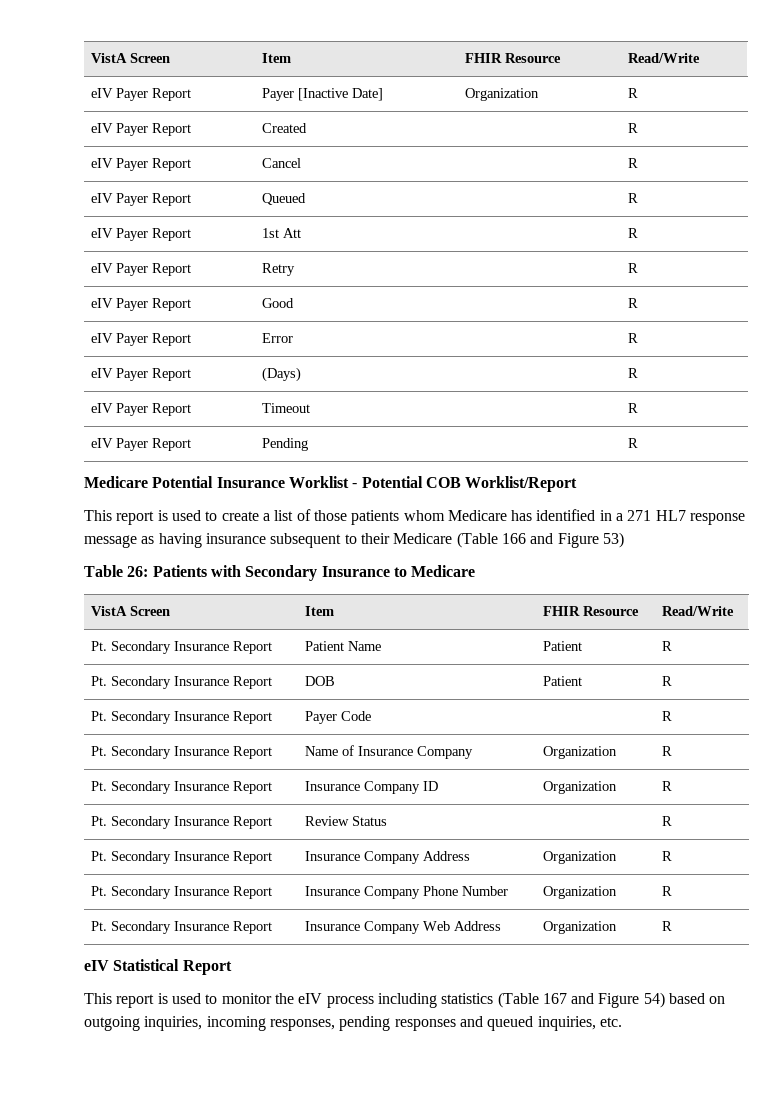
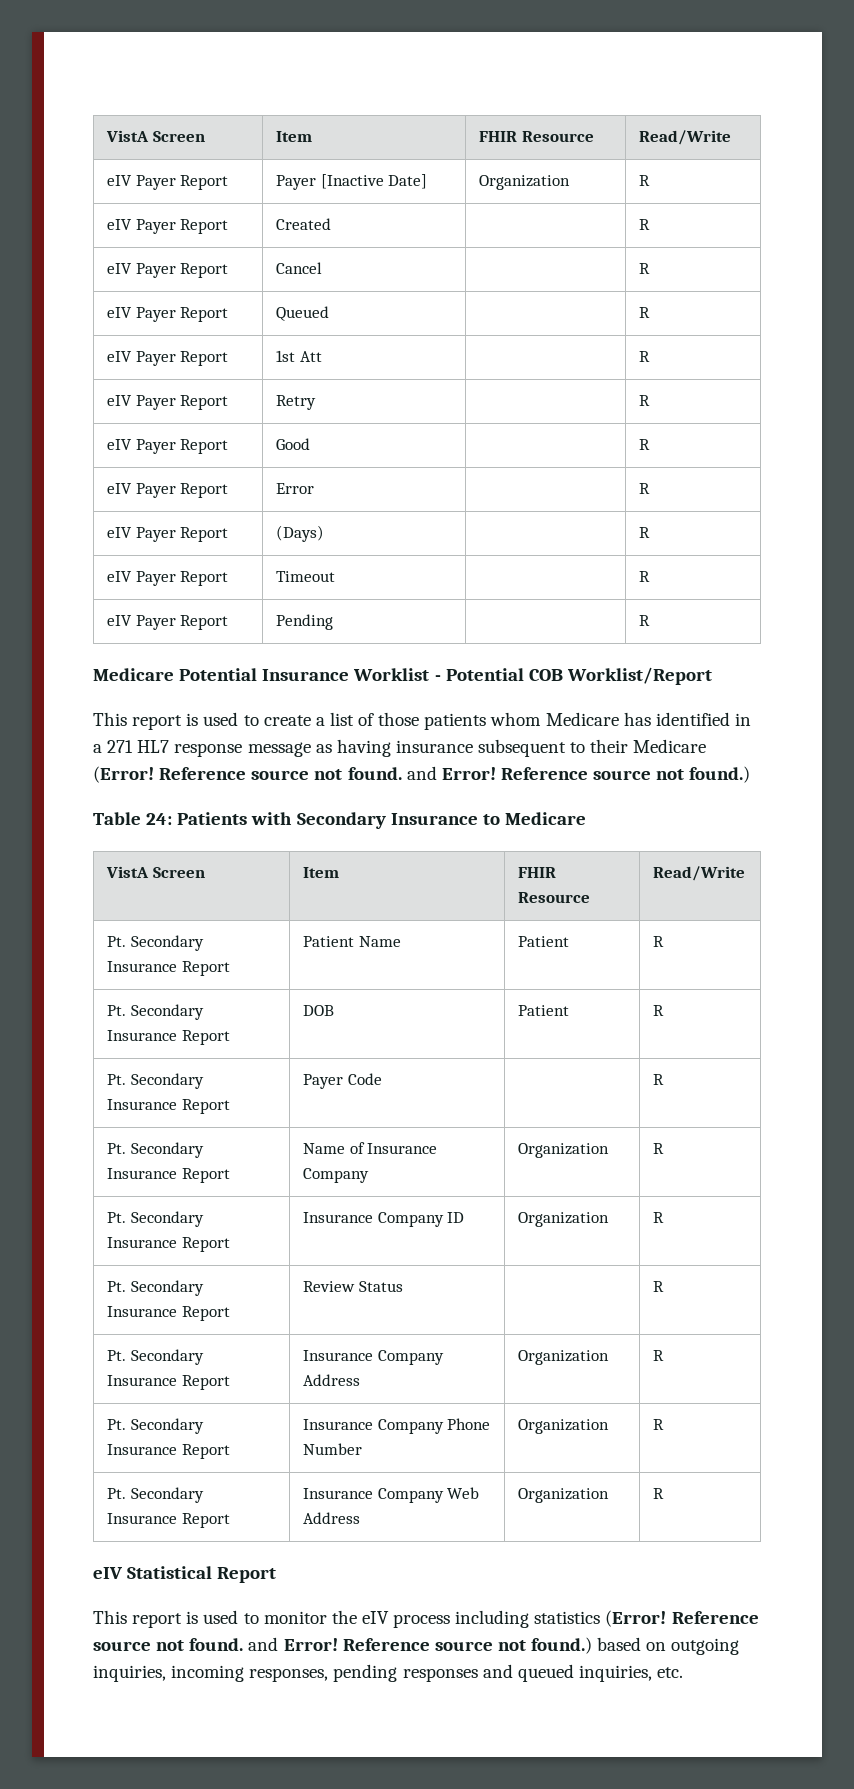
[456,532,624,548] (Table 166 and Figure 53) -> [93,766,751,783] (Error! Reference source not found. and Error! Reference source not found.)
[127,566,149,577] 26: -> [146,813,173,825] 24:
[497,992,665,1008] (Table 167 and Figure 54) -> [605,1610,759,1627] [93,1637,593,1654] (Error! Reference source not found. and Error! Reference source not found.)

